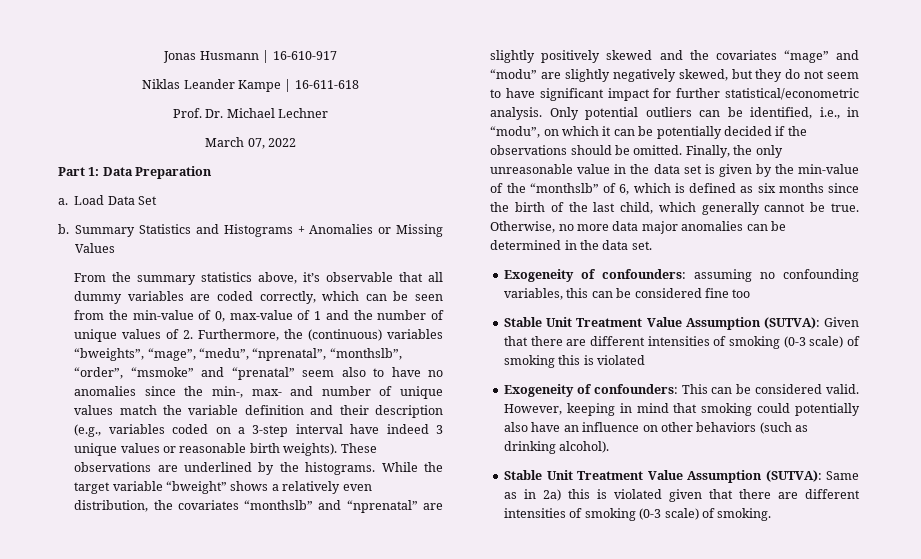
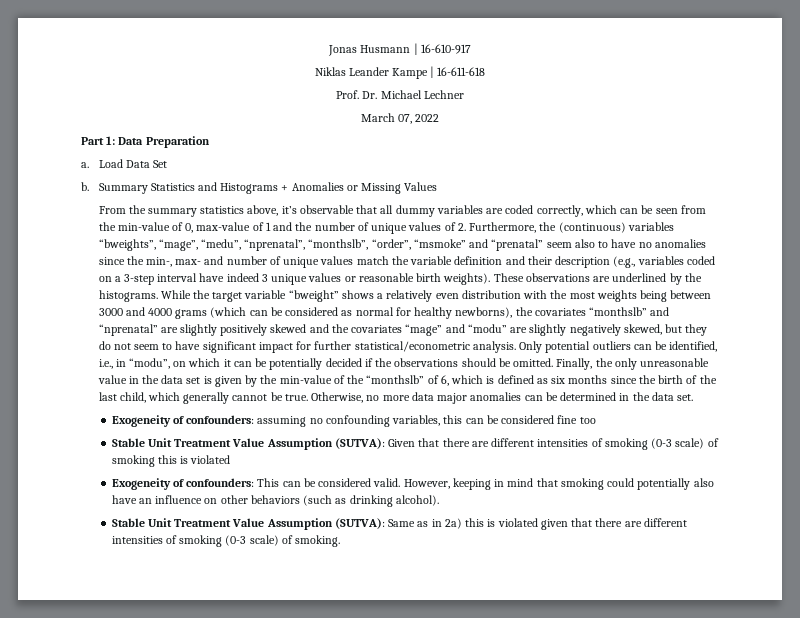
[74,500,149,512] distribution, -> [461,290,712,302] [98,307,513,319] distribution with the most weights being between 3000 and 4000 grams (which can be considered as normal for healthy newborns),

